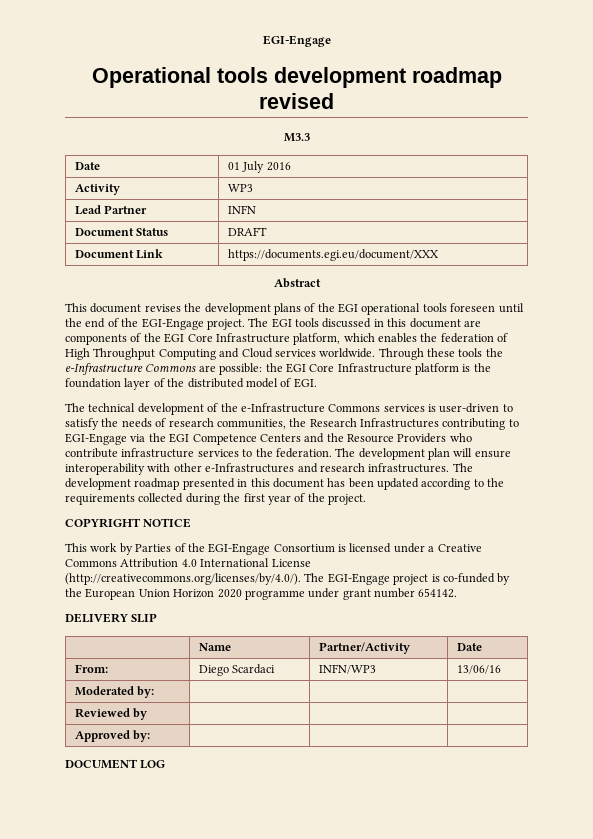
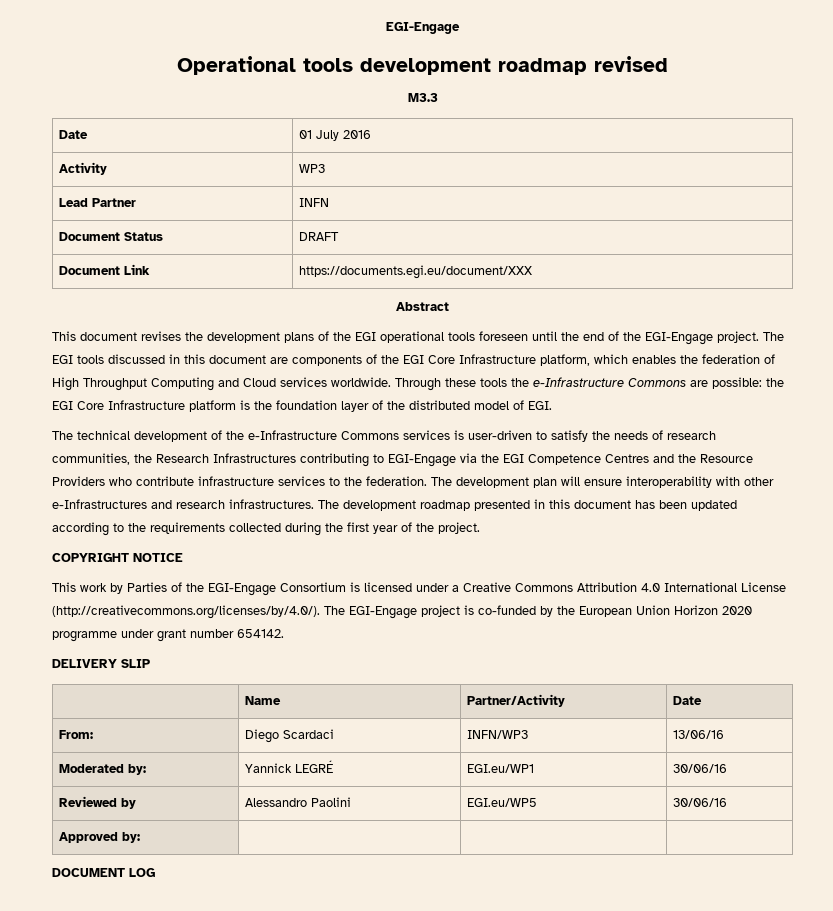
[259,434,301,442] Centers -> [605,454,649,463] Centres
[74,708,148,720] | | // Reviewed by | | | -> [245,760,334,773] [467,764,535,773] [673,764,728,773] [59,796,137,809] [245,797,352,807] [467,798,538,807] [673,798,728,807] Yannick LEGRÉ | EGI.eu/WP1 | 30/06/16 // Reviewed by | Alessandro Paolini | EGI.eu/WP5 | 30/06/16

